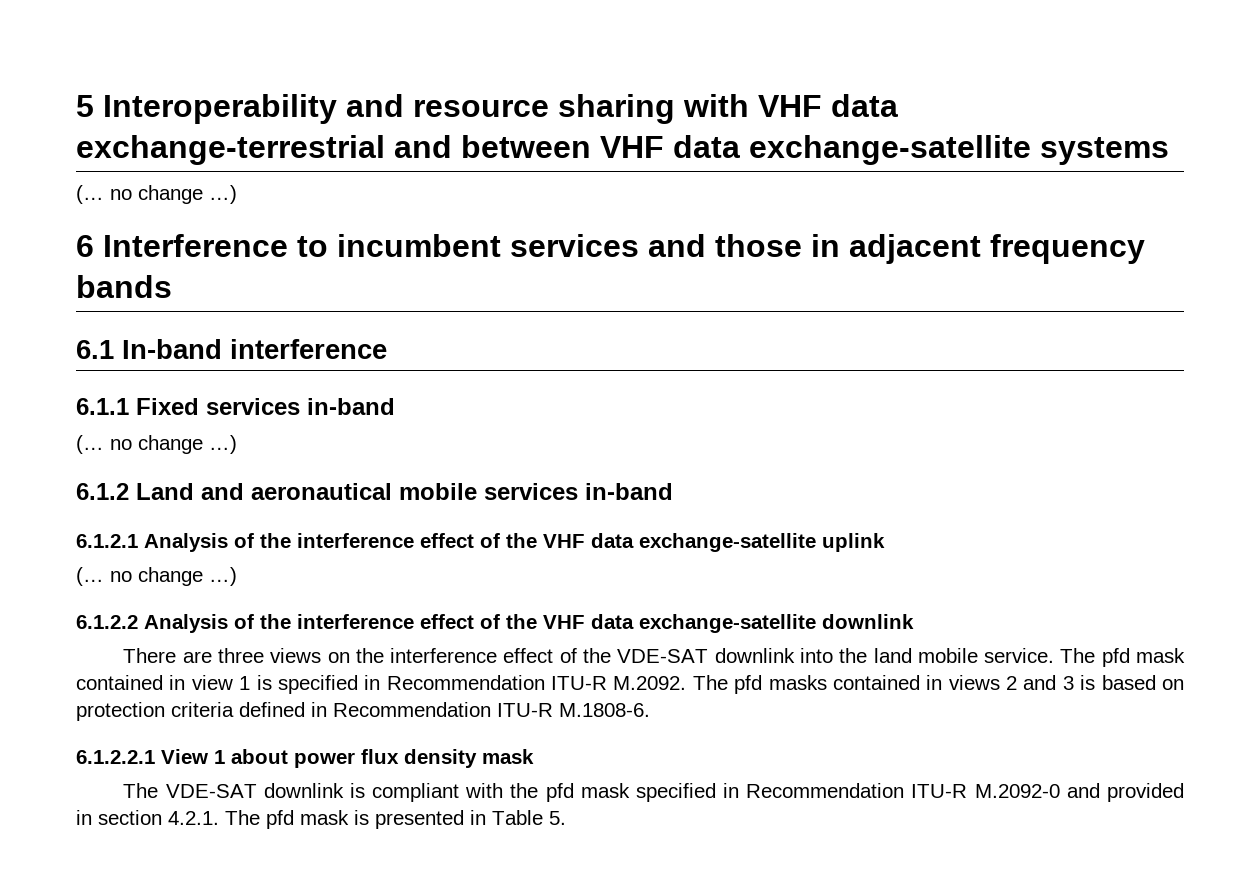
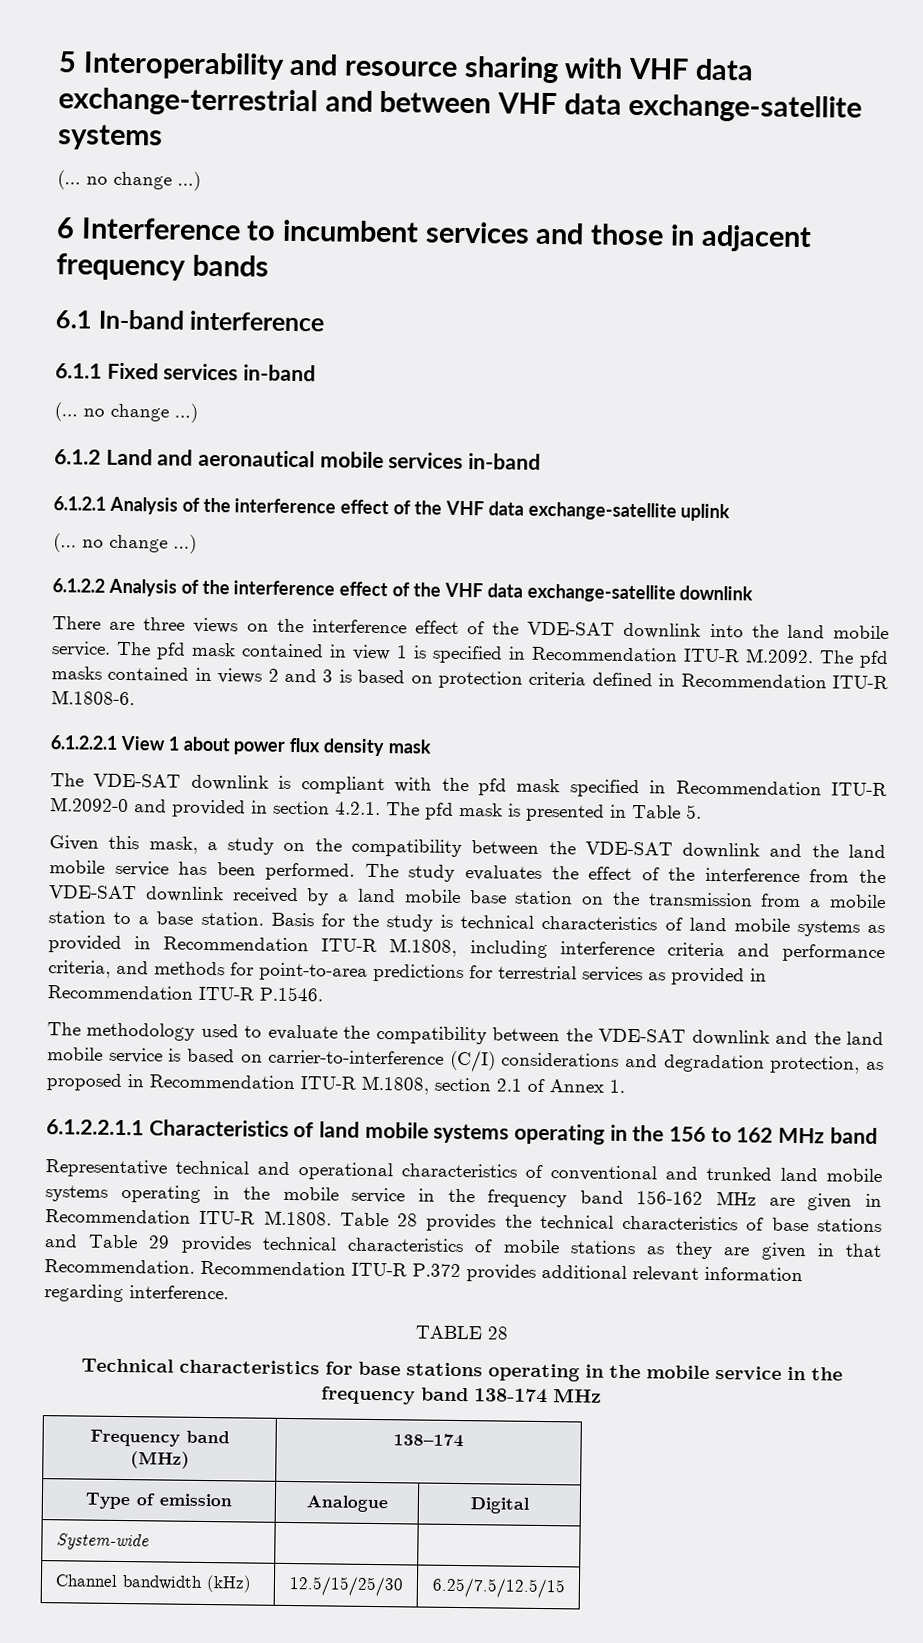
(566, 818) none -> [49,835,887,859] [49,860,886,884] [49,885,887,909] [48,910,885,937] [48,935,885,963] [48,960,767,986] [47,985,324,1002] [47,1022,884,1046] [47,1047,884,1074] [46,1073,625,1095] [46,1119,878,1145] [45,1159,882,1183] [45,1184,882,1211] [45,1209,882,1233] [44,1234,882,1261] [44,1259,803,1282] [44,1284,229,1303] [415,1325,509,1340] [80,1358,843,1382] [321,1386,602,1405] [89,1429,230,1447] [129,1451,190,1469] [393,1433,465,1448] [85,1492,232,1510] [305,1495,388,1513] [469,1497,529,1514] [55,1533,149,1551] [54,1574,252,1593] [288,1576,404,1597] [431,1577,566,1599] // Given this mask, a study on the compatibility between the VDE-SAT downlink and the land mobile service has been performed. The study evaluates the effect of the interference from the VDE-SAT downlink received by a land mobile base station on the transmission from a mobile station to a base station. Basis for the study is technical characteristics of land mobile systems as provided in Recommendation ITU-R M.1808, including interference criteria and performance criteria, and methods for point-to-area predictions for terrestrial services as provided in Recommendation ITU-R P.1546. // The methodology used to evaluate the compatibility between the VDE-SAT downlink and the land mobile service is based on carrier-to-interference (C/I) considerations and degradation protection, as proposed in Recommendation ITU-R M.1808, section 2.1 of Annex 1. // 6.1.2.2.1.1 Characteristics of land mobile systems operating in the 156 to 162 MHz band // Representative technical and operational characteristics of conventional and trunked land mobile systems operating in the mobile service in the frequency band 156-162 MHz are given in Recommendation ITU-R M.1808. Table 28 provides the technical characteristics of base stations and Table 29 provides technical characteristics of mobile stations as they are given in that Recommendation. Recommendation ITU-R P.372 provides additional relevant information regarding interference. // TABLE 28 // Technical characteristics for base stations operating in the mobile service in the frequency band 138-174 MHz // Frequency band (MHz) | 138–174 // Type of emission | Analogue | Digital // System-wide | | // Channel bandwidth (kHz) | 12.5/15/25/30 | 6.25/7.5/12.5/15

